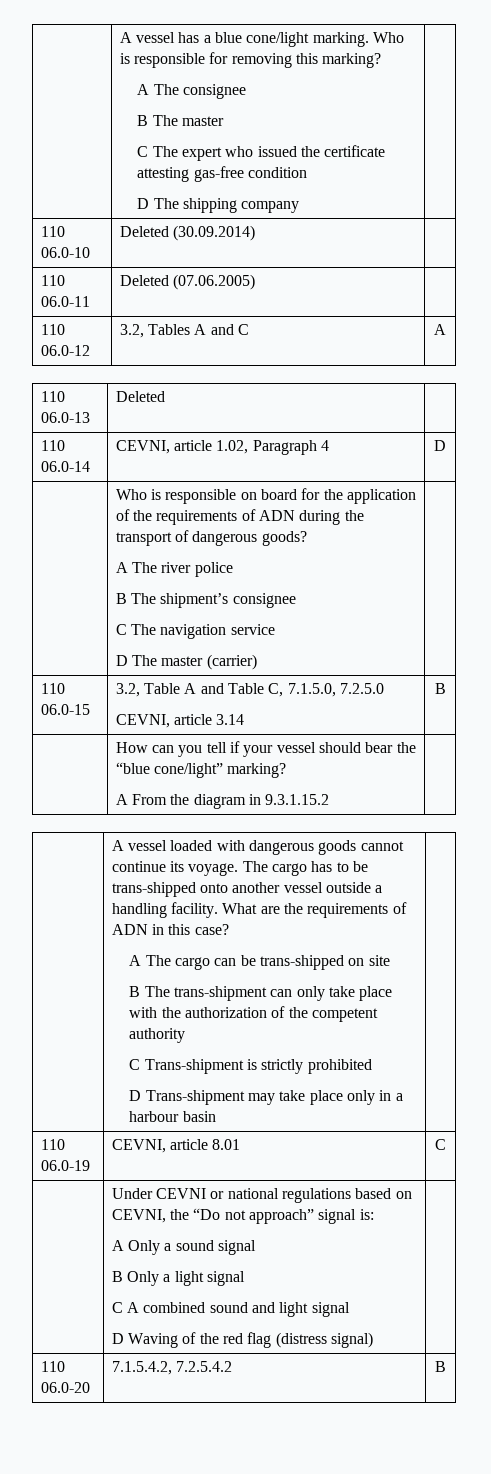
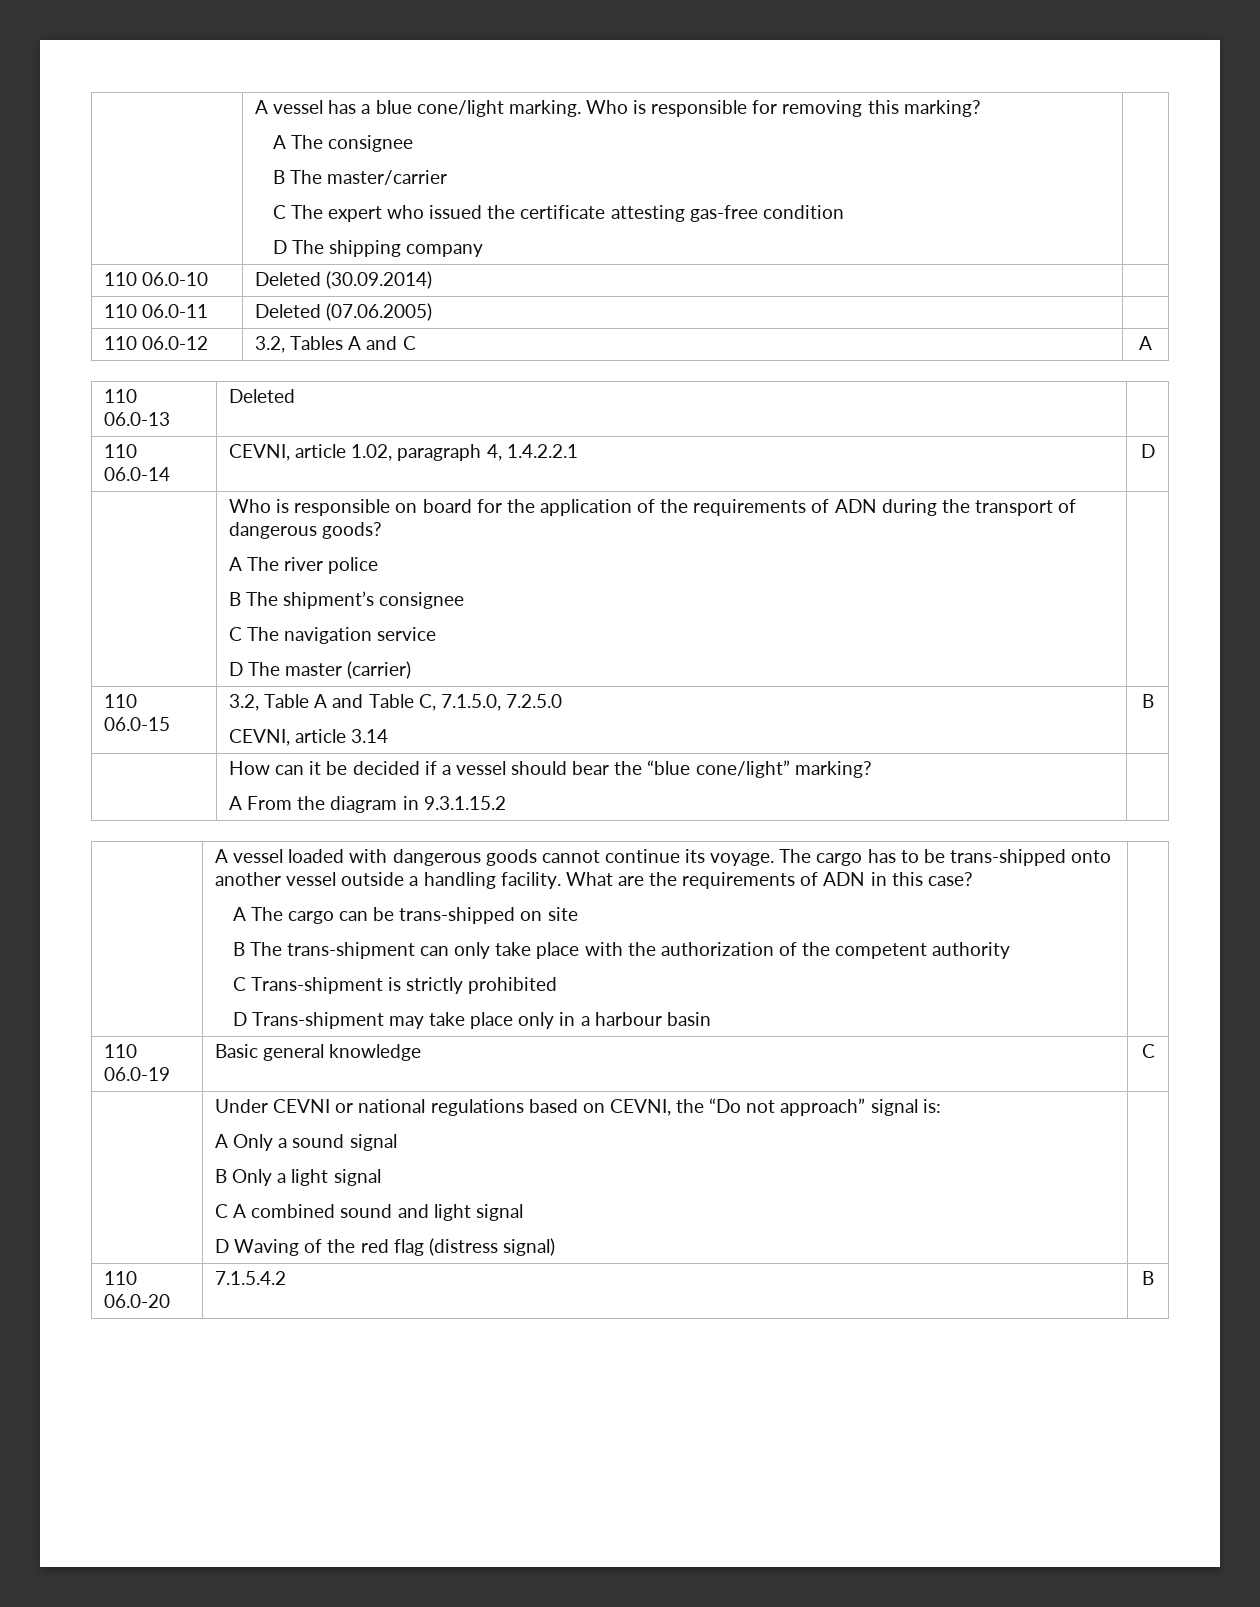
[181,116,224,126] master -> [326,170,447,185] master/carrier
[252,440,330,455] Paragraph 4 -> [397,444,578,461] paragraph 4, 1.4.2.2.1
[178,741,274,757] you tell if your -> [309,761,451,775] it be decided if a
[111,1139,241,1153] CEVNI, article 8.01 -> [215,1044,422,1061] Basic general knowledge
[111,1361,233,1375] 7.1.5.4.2, 7.2.5.4.2 -> [215,1271,287,1285] 7.1.5.4.2

